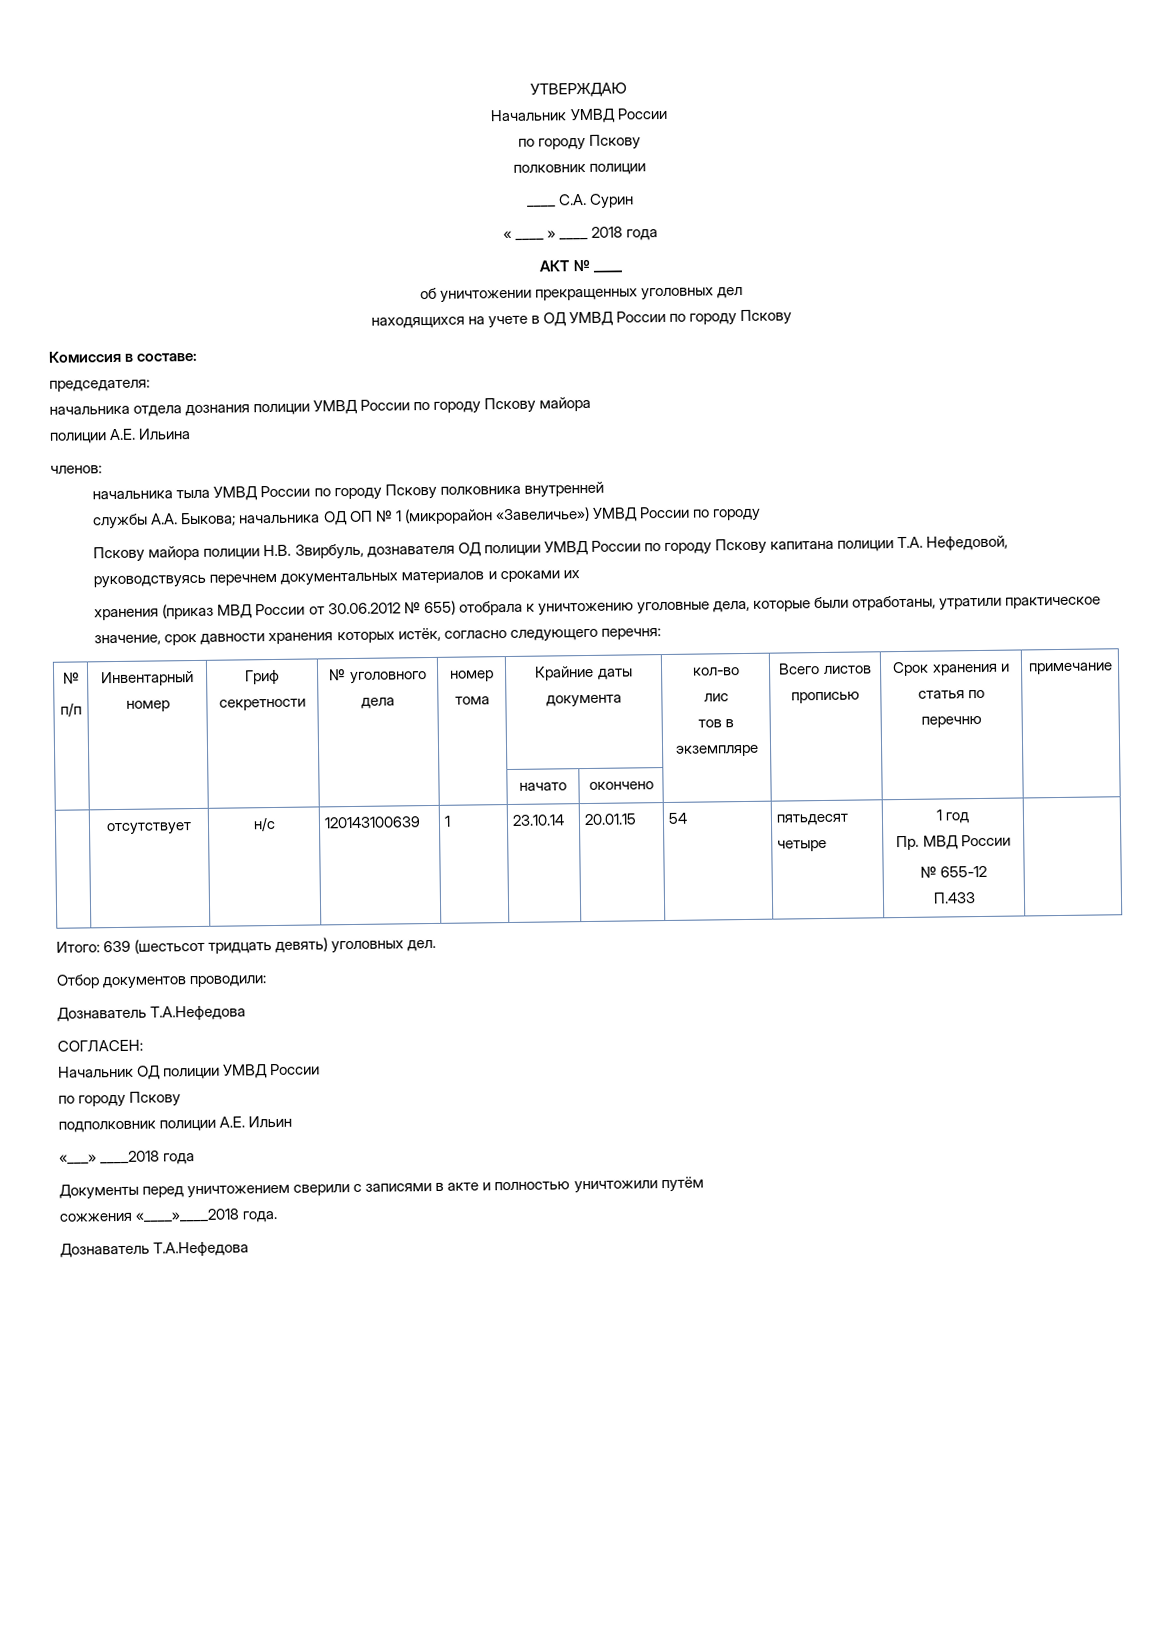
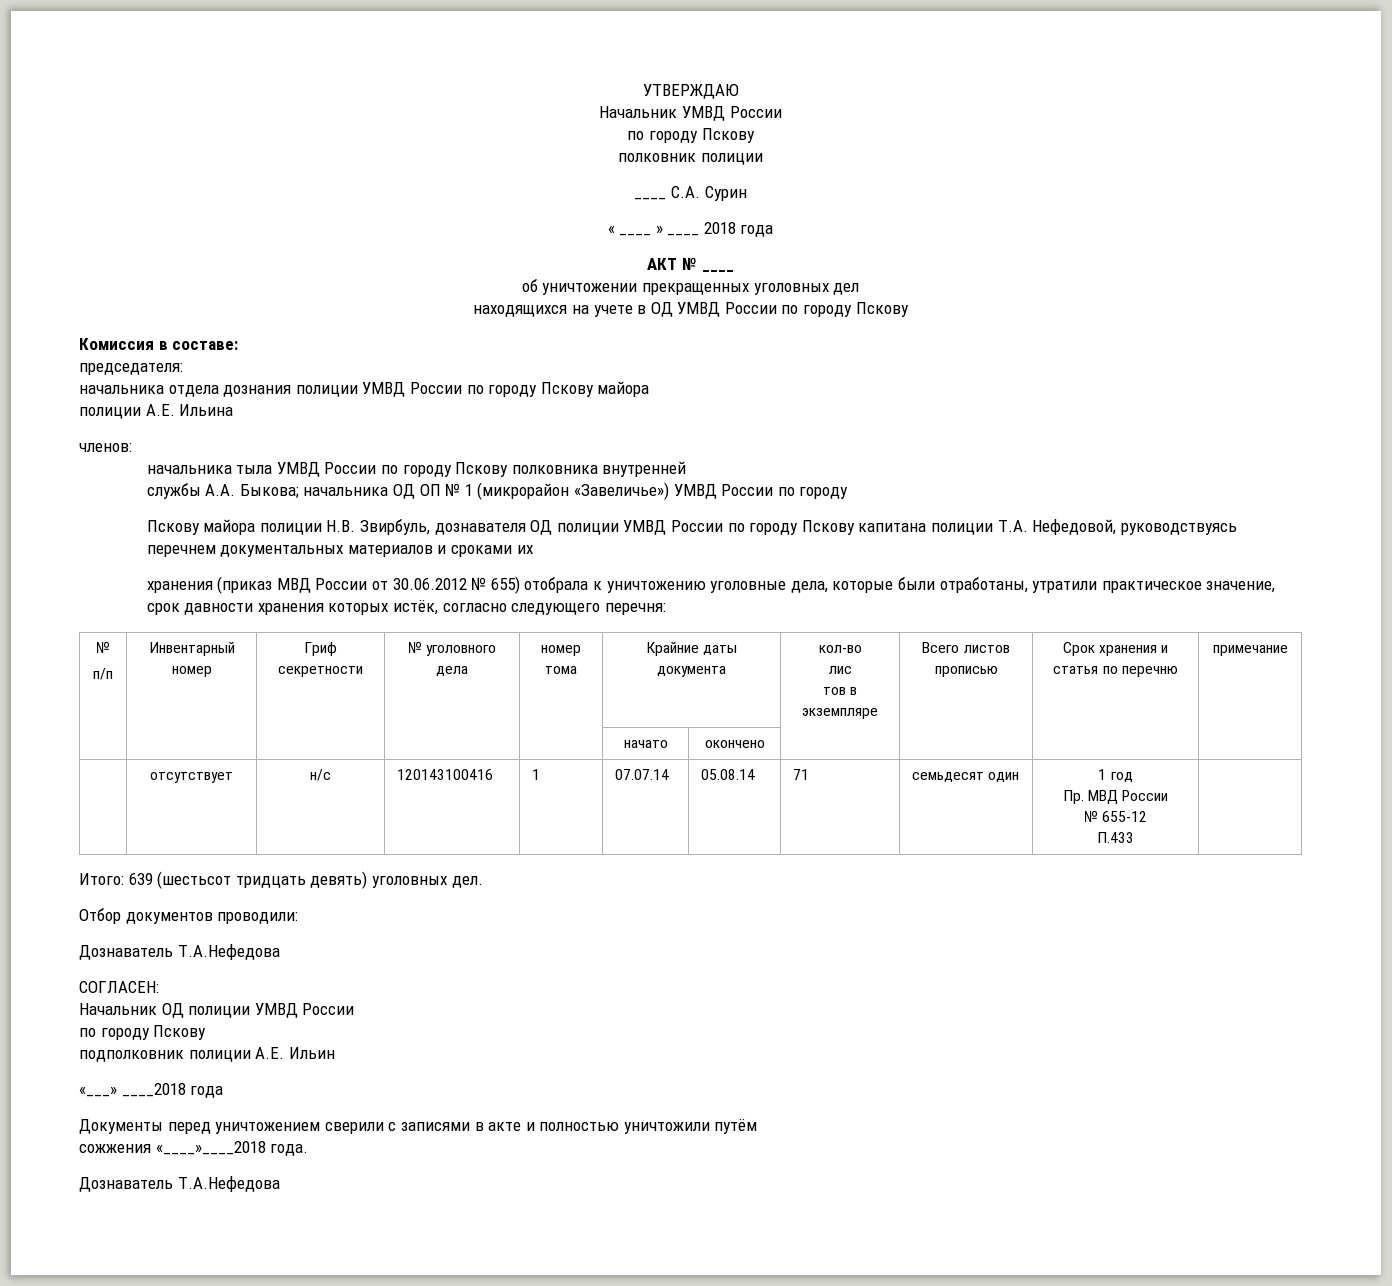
[324,816,422,829] [444,815,452,827] [512,814,566,826] [584,813,638,826] [668,812,689,824] [776,813,850,826] [777,839,828,852] 120143100639 | 1 | 23.10.14 | 20.01.15 | 54 | пятьдесят четыре -> [397,769,494,780] [532,769,541,780] [615,769,670,780] [701,769,756,780] [793,769,810,780] [912,772,1020,782] 120143100416 | 1 | 07.07.14 | 05.08.14 | 71 | семьдесят один

